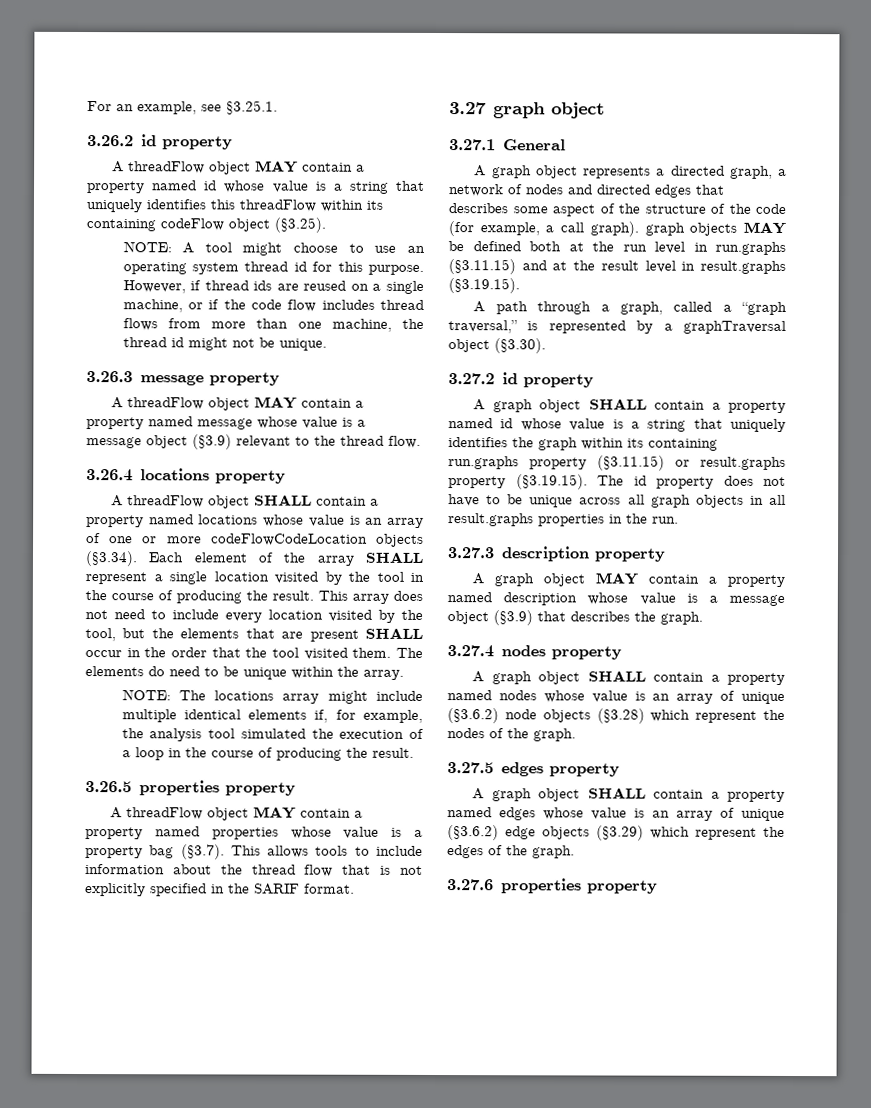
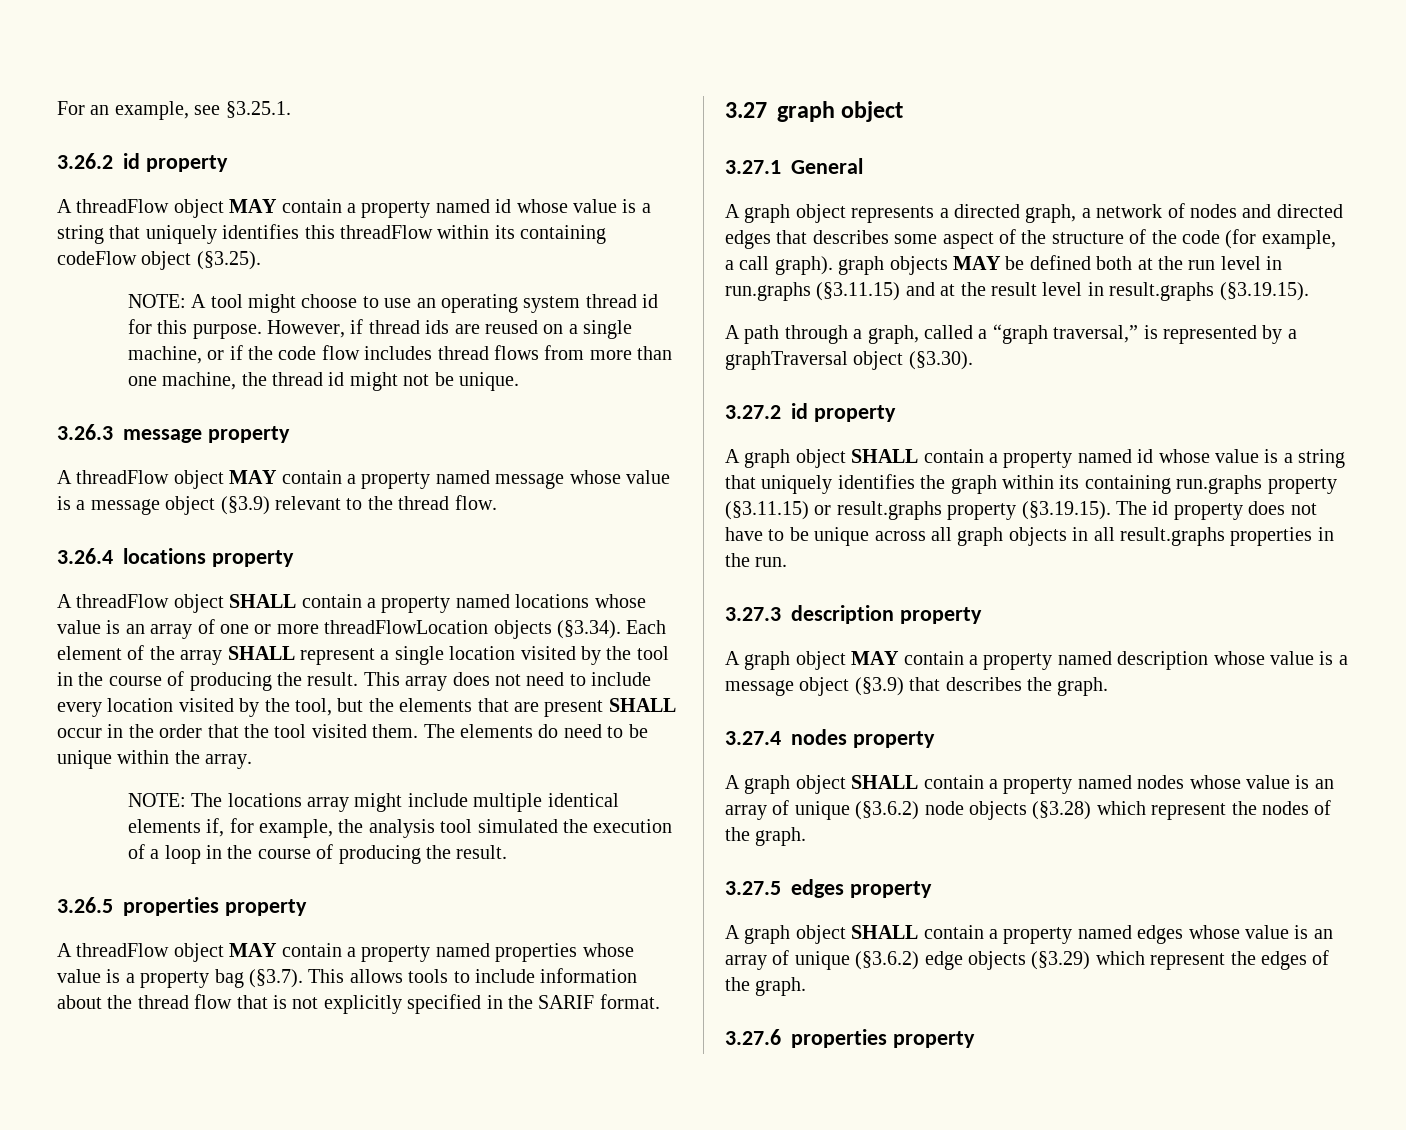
[210,533,368,546] codeFlowCodeLocation -> [324,620,489,634] threadFlowLocation

